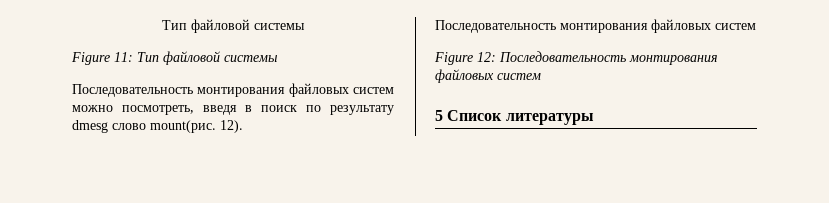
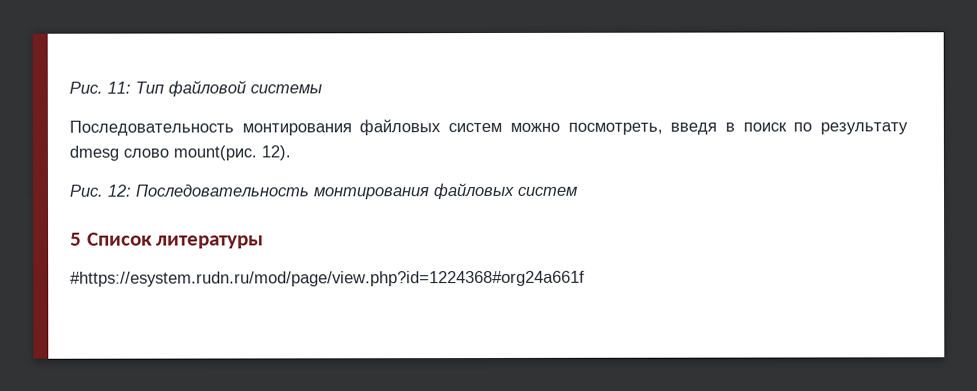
[162,19,305,33] [71,52,110,65] Тип файловой системы // Figure -> [69,81,103,94] Рис.
[435,19,756,33] [434,52,473,65] Последовательность монтирования файловых систем // Figure -> [69,184,104,197] Рис.
(594, 119) none -> [70,270,585,287] // #https://esystem.rudn.ru/mod/page/view.php?id=1224368#org24a661f

